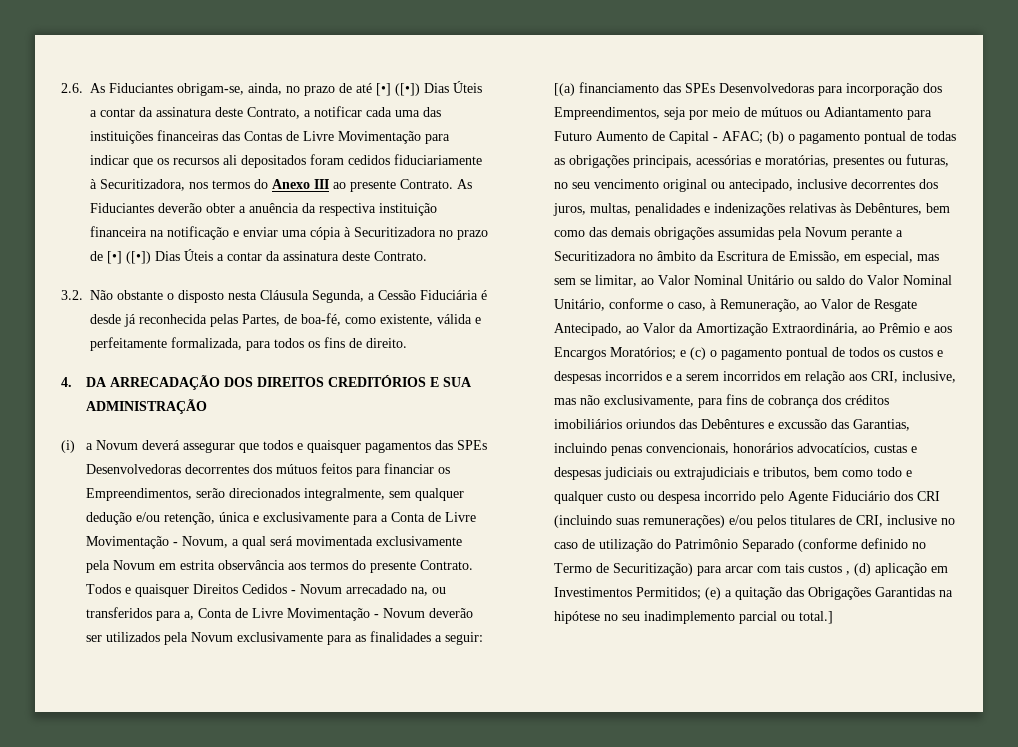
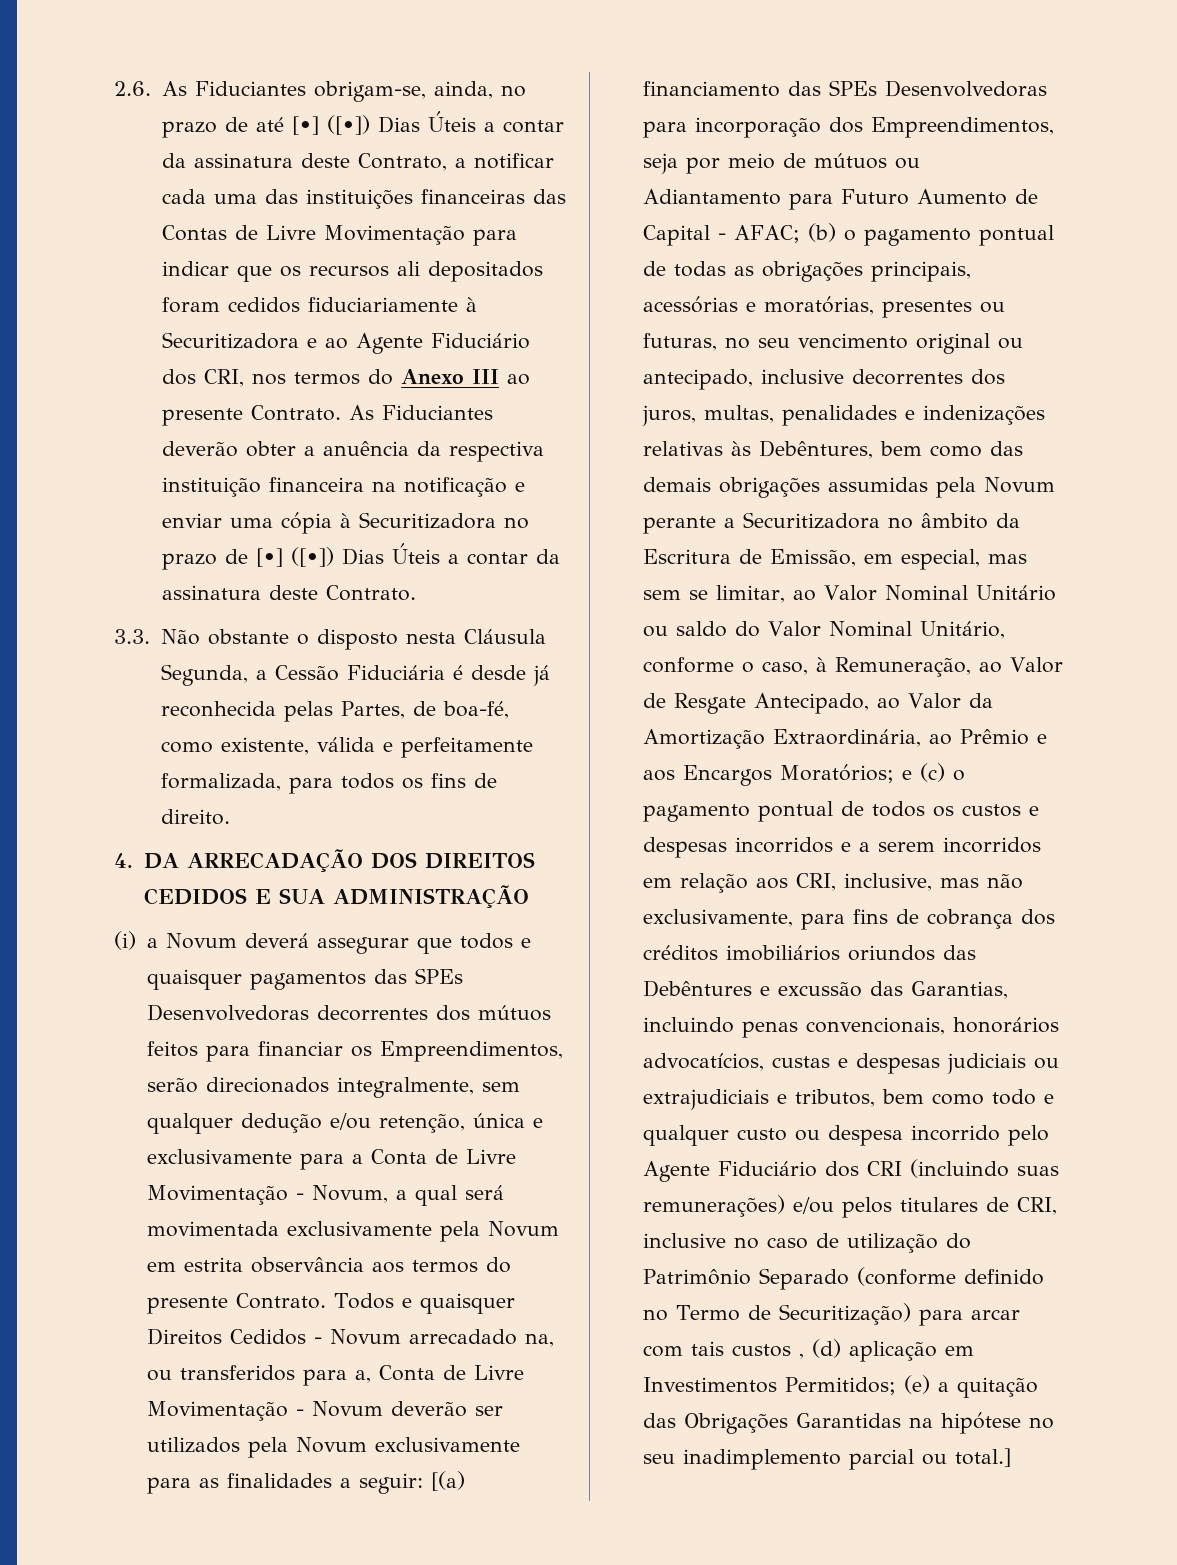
[100,179,185,191] Securitizadora, -> [161,332,530,354] [161,369,244,387] Securitizadora e ao Agente Fiduciário dos CRI,
[61,290,83,300] 3.2. -> [114,629,150,644] 3.3.
[328,375,427,387] CREDITÓRIOS -> [143,888,247,905] CEDIDOS

